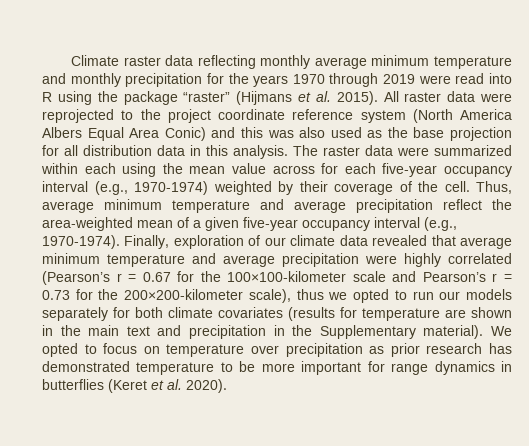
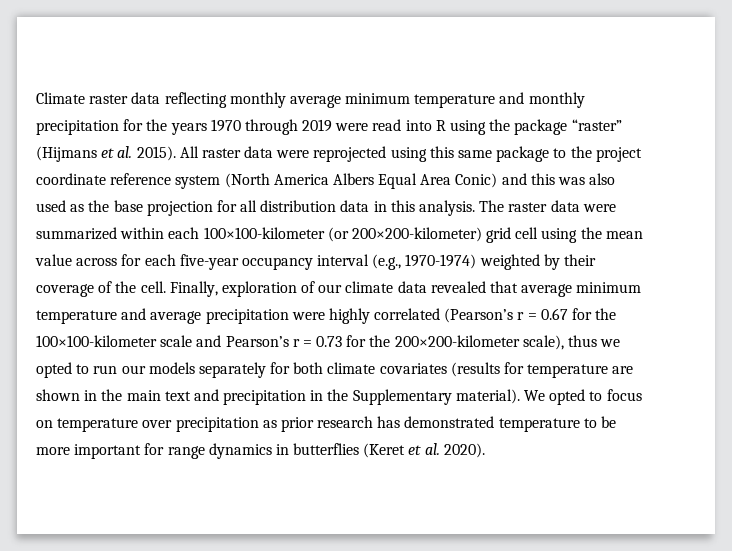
(114, 116) none -> [390,146,550,162] using this same package
(116, 168) none -> [203,227,539,243] 100×100-kilometer (or 200×200-kilometer) grid cell
[476,181,512,194] [42,199,512,213] [42,217,457,231] [42,235,120,249] Thus, average minimum temperature and average precipitation reflect the area-weighted mean of a given five-year occupancy interval (e.g., 1970-1974). -> (166, 287) none

